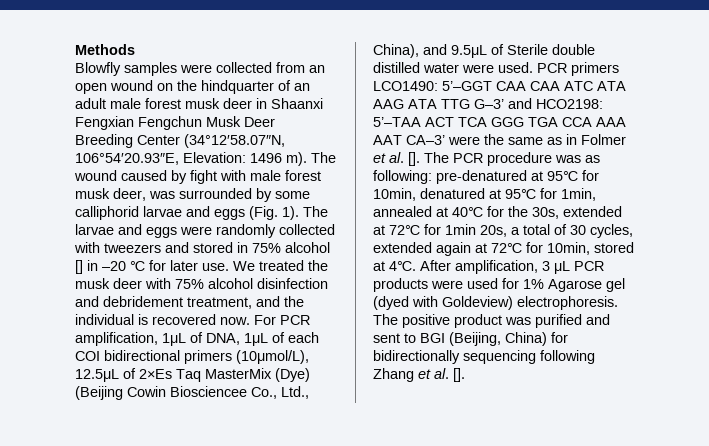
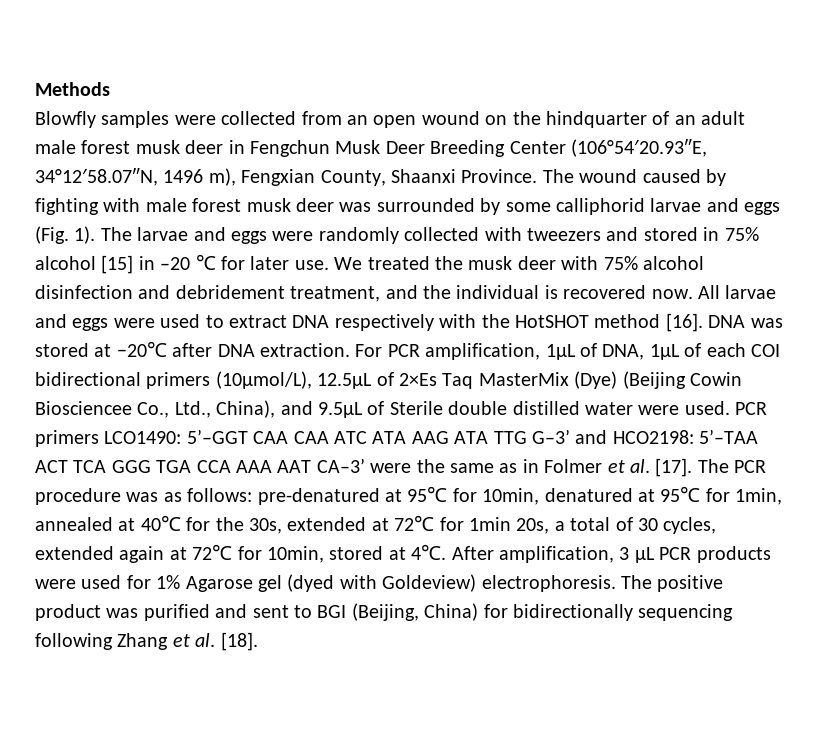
[271,98,323,109] [75,116,134,130] Shaanxi Fengxian -> (245, 147) none
[184,134,285,148] [75,152,307,166] (34°12′58.07″N, 106°54′20.93″E, Elevation: 1496 m). -> [570,139,707,157] [35,168,538,186] (106°54′20.93″E, 34°12′58.07″N, 1496 m), Fengxian County, Shaanxi Province.
[190,170,217,184] fight -> [35,198,99,215] fighting
[113,188,146,201] deer, -> [296,198,334,212] deer
[75,260,83,274] [] -> [101,255,134,274] [15]
(250, 321) none -> [697,285,777,299] [35,313,783,332] [35,341,350,357] All larvae and eggs were used to extract DNA respectively with the HotSHOT method [16]. DNA was stored at −20℃ after DNA extraction.
[408,152,420,166] []. -> [655,458,693,477] [17].
[373,170,432,184] following: -> [187,488,253,502] follows:
[453,368,465,382] []. -> [220,632,258,651] [18].

